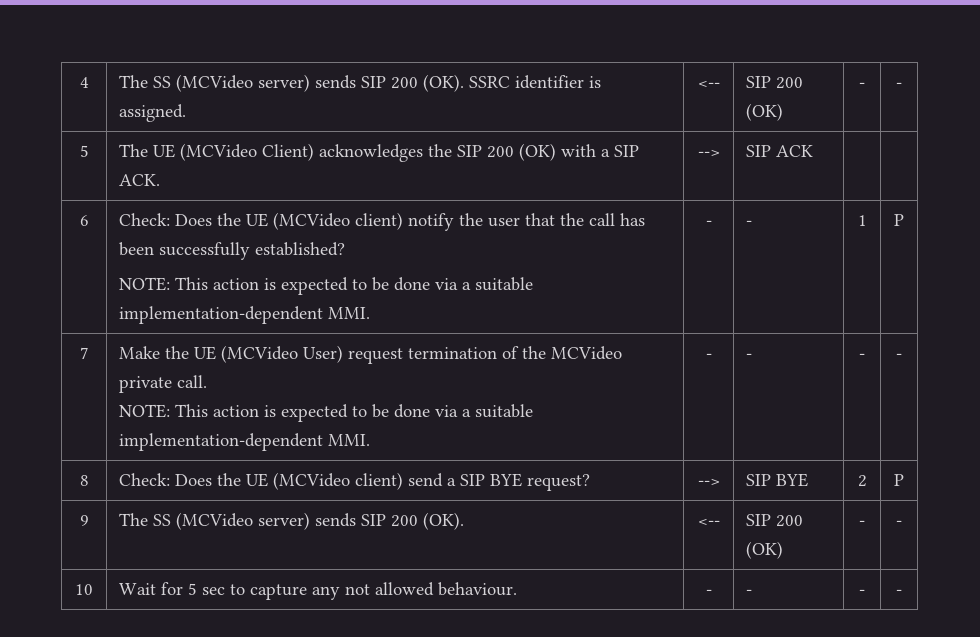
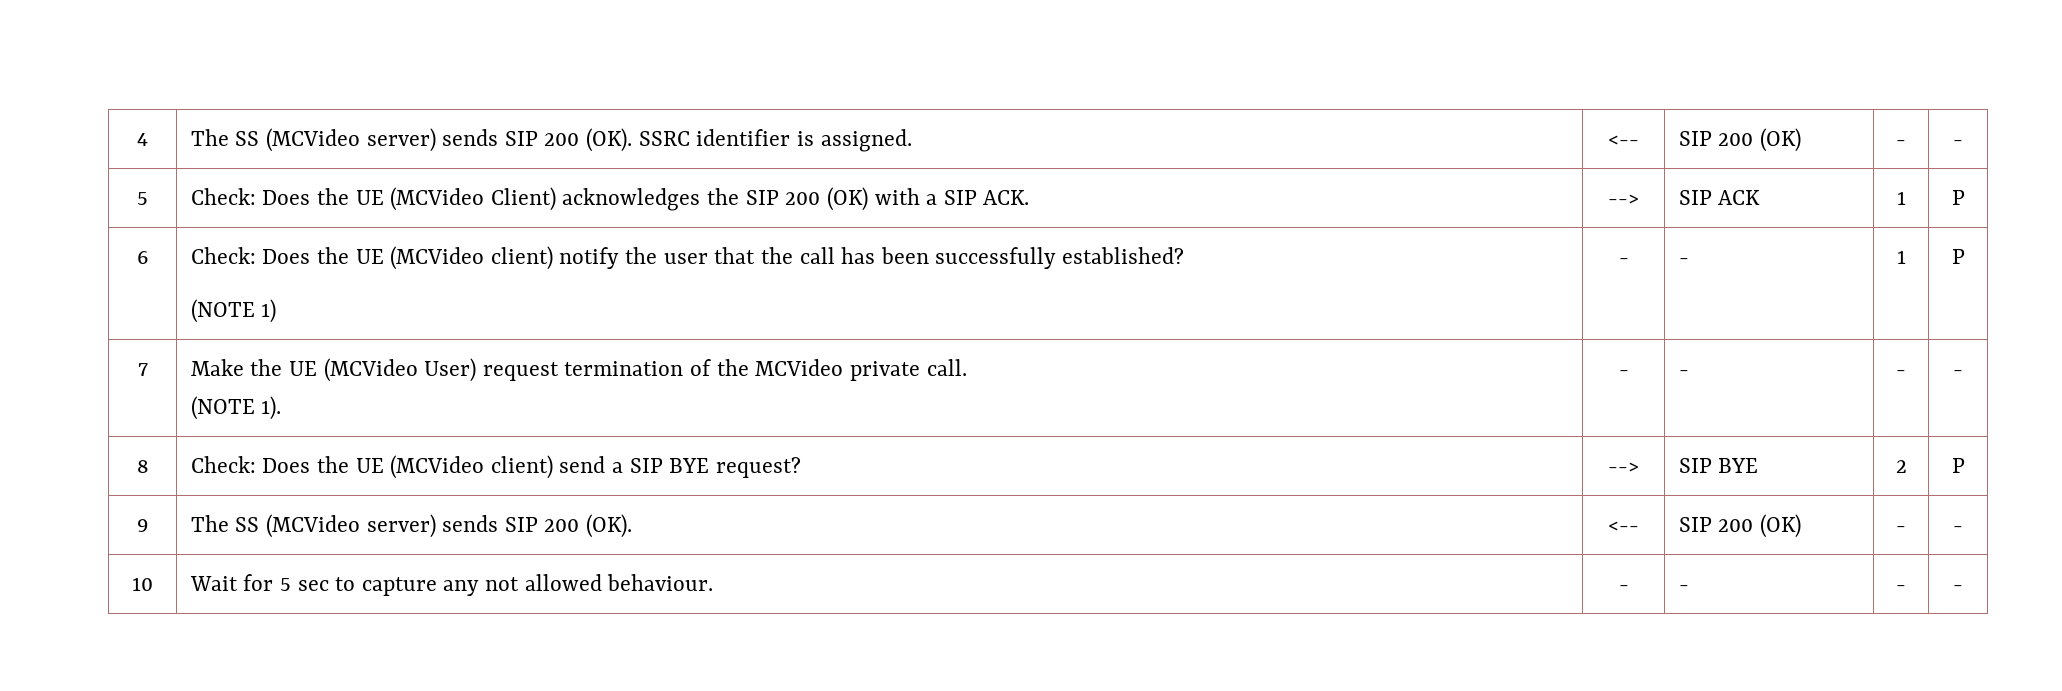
[119,144,149,157] The -> [190,188,349,205] Check: Does the
(814, 151) | -> [1896,191,1906,205] [1951,190,1965,205] 1 | P
[119,277,534,295] [119,306,371,324] NOTE: This action is expected to be done via a suitable implementation-dependent MMI. -> [190,299,277,323] (NOTE 1)
[119,404,534,422] [119,433,371,451] NOTE: This action is expected to be done via a suitable implementation-dependent MMI. -> [190,396,282,420] (NOTE 1).

